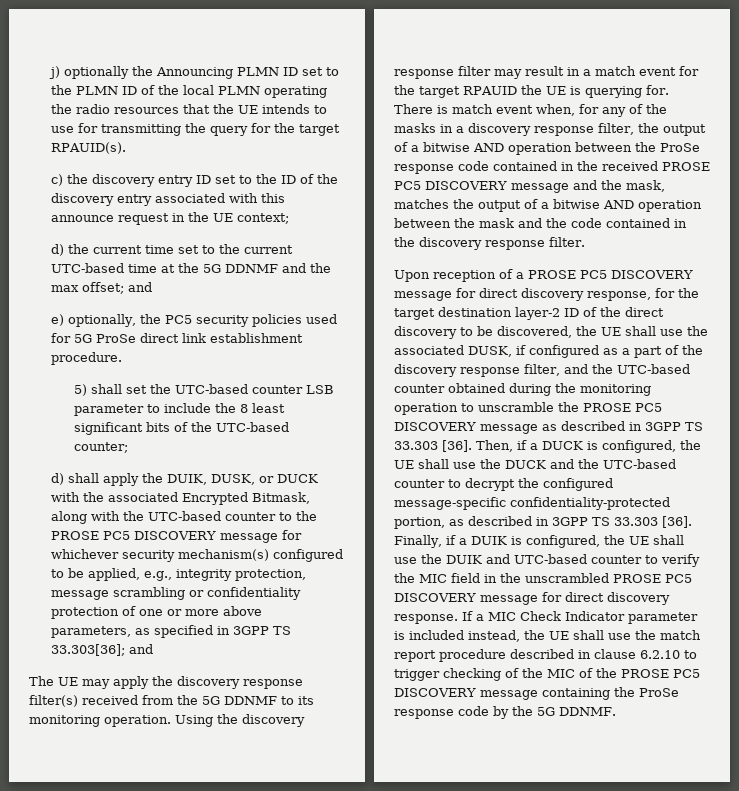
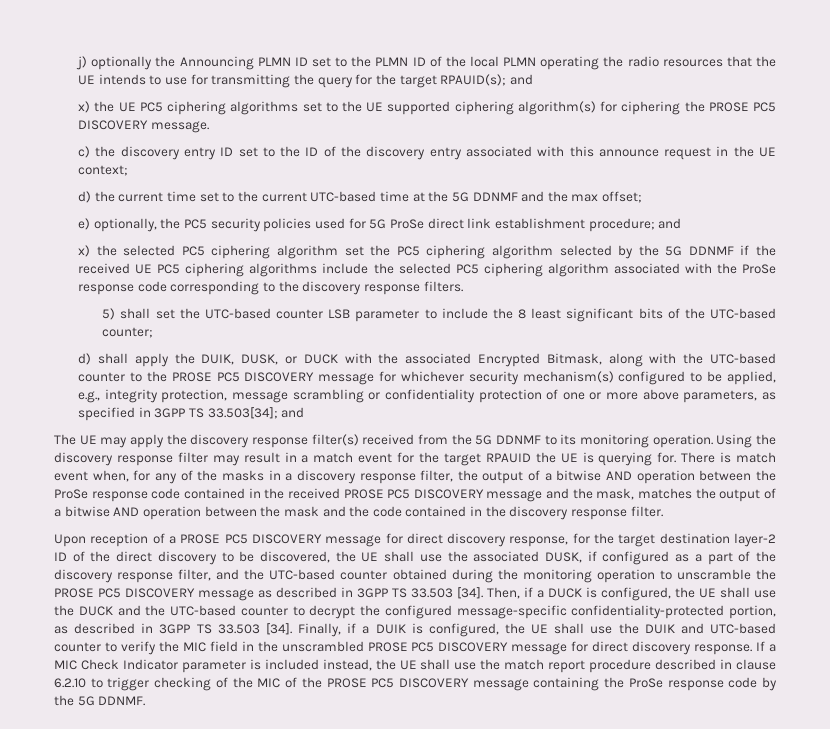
[51,142,127,154] RPAUID(s). -> [440,74,533,86] [78,101,777,115] [78,120,209,133] RPAUID(s); and // x) the UE PC5 ciphering algorithms set to the UE supported ciphering algorithm(s) for ciphering the PROSE PC5 DISCOVERY message.
[128,282,153,292] and -> (643, 197) none
[51,352,123,365] procedure. -> [588,218,682,232] [78,245,777,259] [78,263,776,277] [78,281,463,295] procedure; and // x) the selected PC5 ciphering algorithm set the PC5 ciphering algorithm selected by the 5G DDNMF if the received UE PC5 ciphering algorithms include the selected PC5 ciphering algorithm associated with the ProSe response code corresponding to the discovery response filters.
[51,644,126,656] 33.303[36]; -> [207,407,278,419] 33.503[34];
[394,440,472,452] 33.303 [36]. -> [411,587,483,599] 33.503 [34].
[614,516,692,528] 33.303 [36]. -> [217,623,292,635] 33.503 [34].

